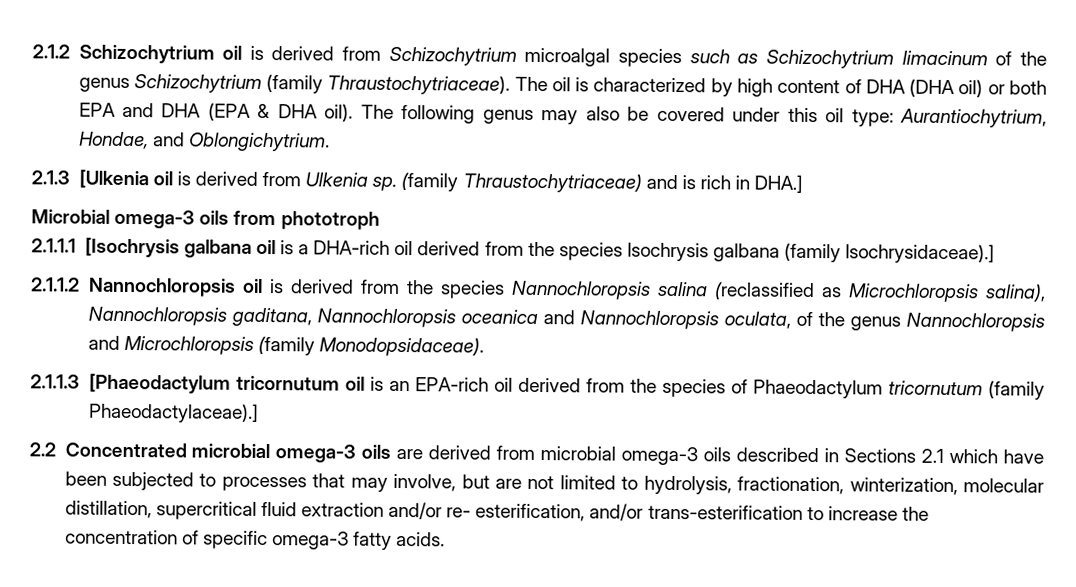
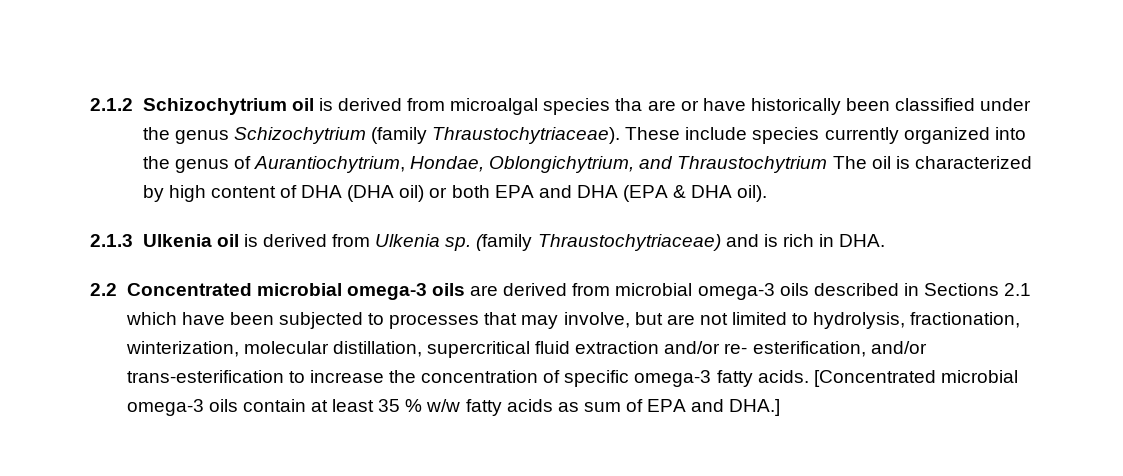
[388,46,517,66] Schizochytrium -> (446, 104) none
[689,49,1013,69] such as Schizochytrium limacinum of -> [615,98,1032,115] tha are or have historically been classified under
(511, 84) none -> [625,127,1026,144] [142,156,828,173] These include species currently organized into the genus of Aurantiochytrium, Hondae, Oblongichytrium, and Thraustochytrium
[360,104,1047,128] [78,131,330,152] The following genus may also be covered under this oil type: Aurantiochytrium, Hondae, and Oblongichytrium. -> (768, 193) none
[78,169,149,189] [Ulkenia -> [142,234,212,247] Ulkenia
[754,174,804,193] [31,209,380,230] [31,237,996,264] [31,277,1046,303] [87,306,1045,332] [87,335,484,357] [30,373,1046,400] [88,402,259,423] DHA.] // Microbial omega-3 oils from phototroph // 2.1.1.1 [Isochrysis galbana oil is a DHA-rich oil derived from the species Isochrysis galbana (family Isochrysidaceae).] // 2.1.1.2 Nannochloropsis oil is derived from the species Nannochloropsis salina (reclassified as Microchloropsis salina), Nannochloropsis gaditana, Nannochloropsis oceanica and Nannochloropsis oculata, of the genus Nannochloropsis and Microchloropsis (family Monodopsidaceae). // 2.1.1.3 [Phaeodactylum tricornutum oil is an EPA-rich oil derived from the species of Phaeodactylum tricornutum (family Phaeodactylaceae).] -> [839,234,886,247] DHA.
(446, 539) none -> [813,370,1018,387] [126,399,781,416] [Concentrated microbial omega-3 oils contain at least 35 % w/w fatty acids as sum of EPA and DHA.]

